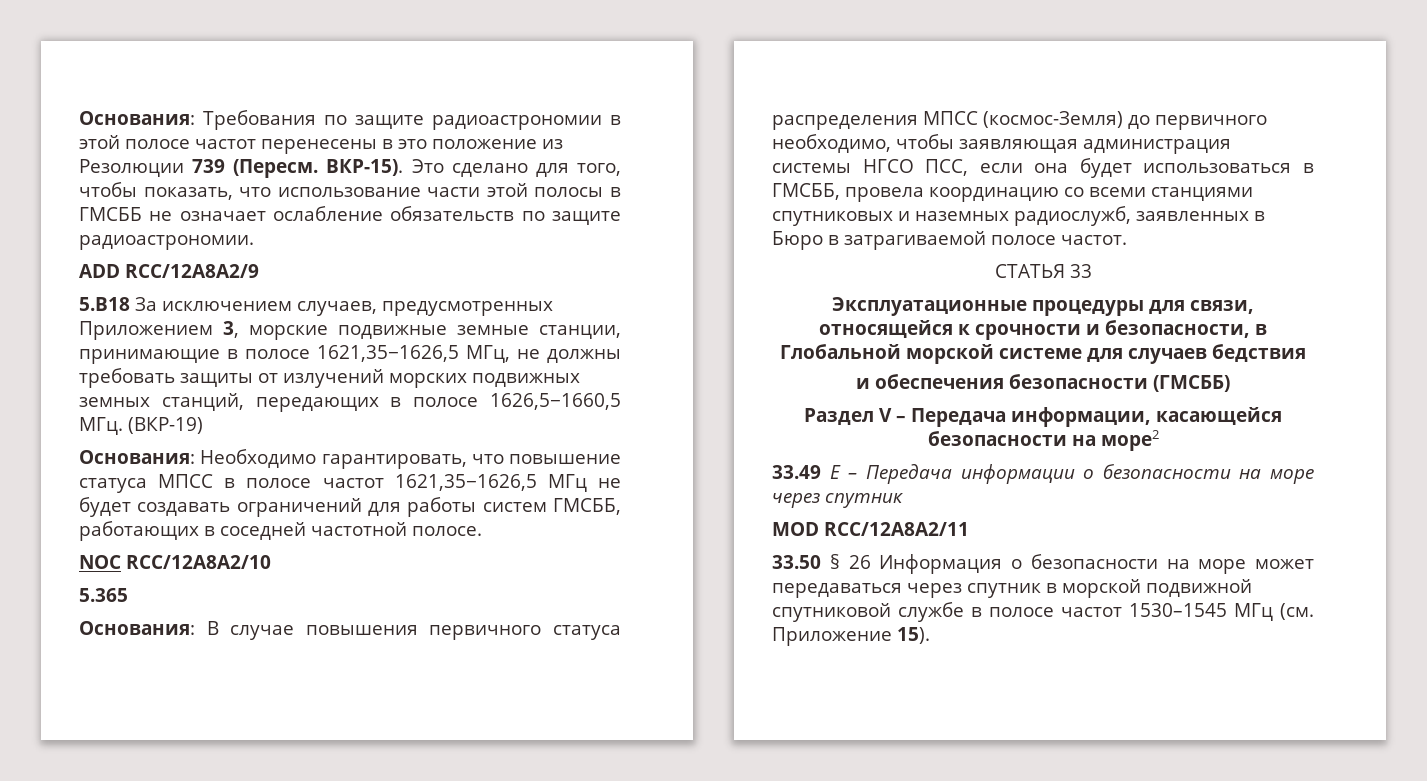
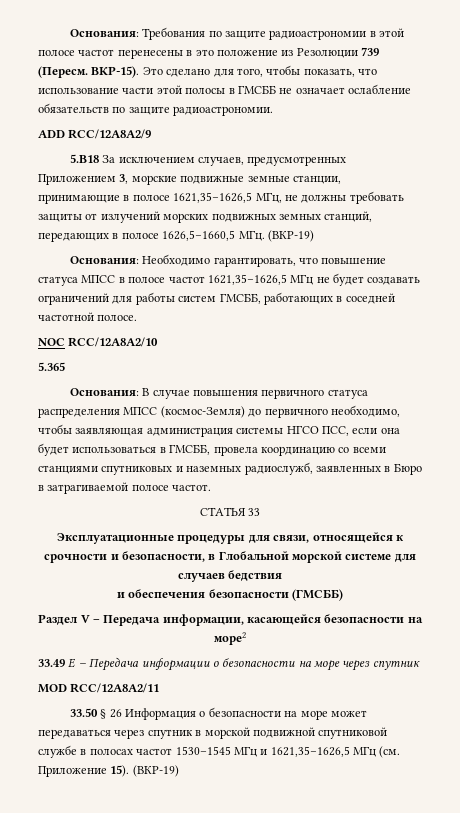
[989,607,1054,617] полосе -> [89,749,133,755] полосах
(1273, 612) none -> [260,746,376,757] и 1621,35−1626,5 МГц
(930, 635) none -> [132,765,179,777] (ВКР-19)

